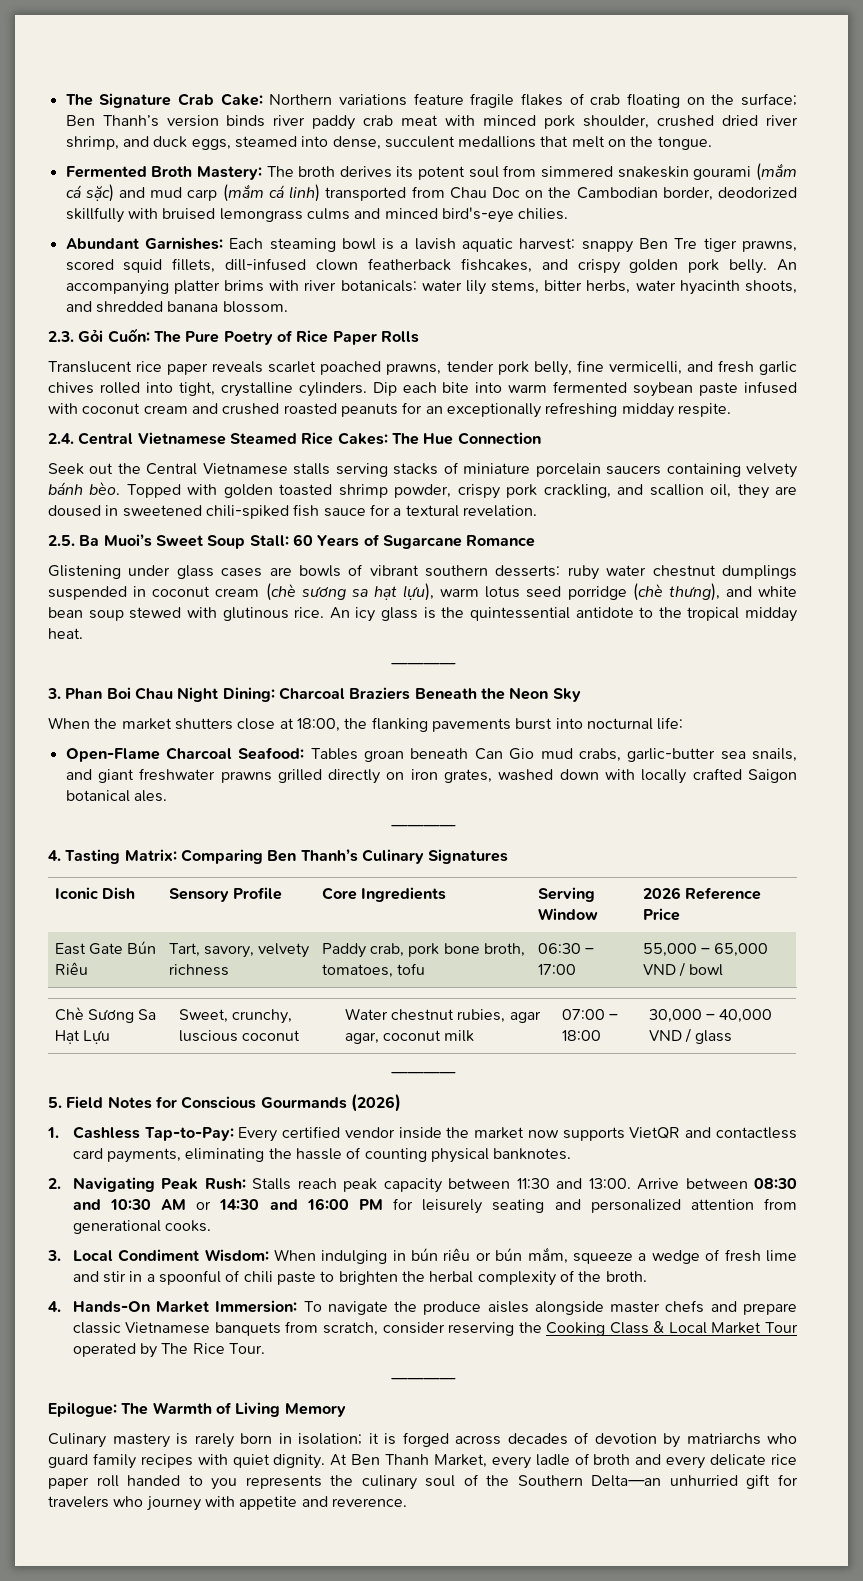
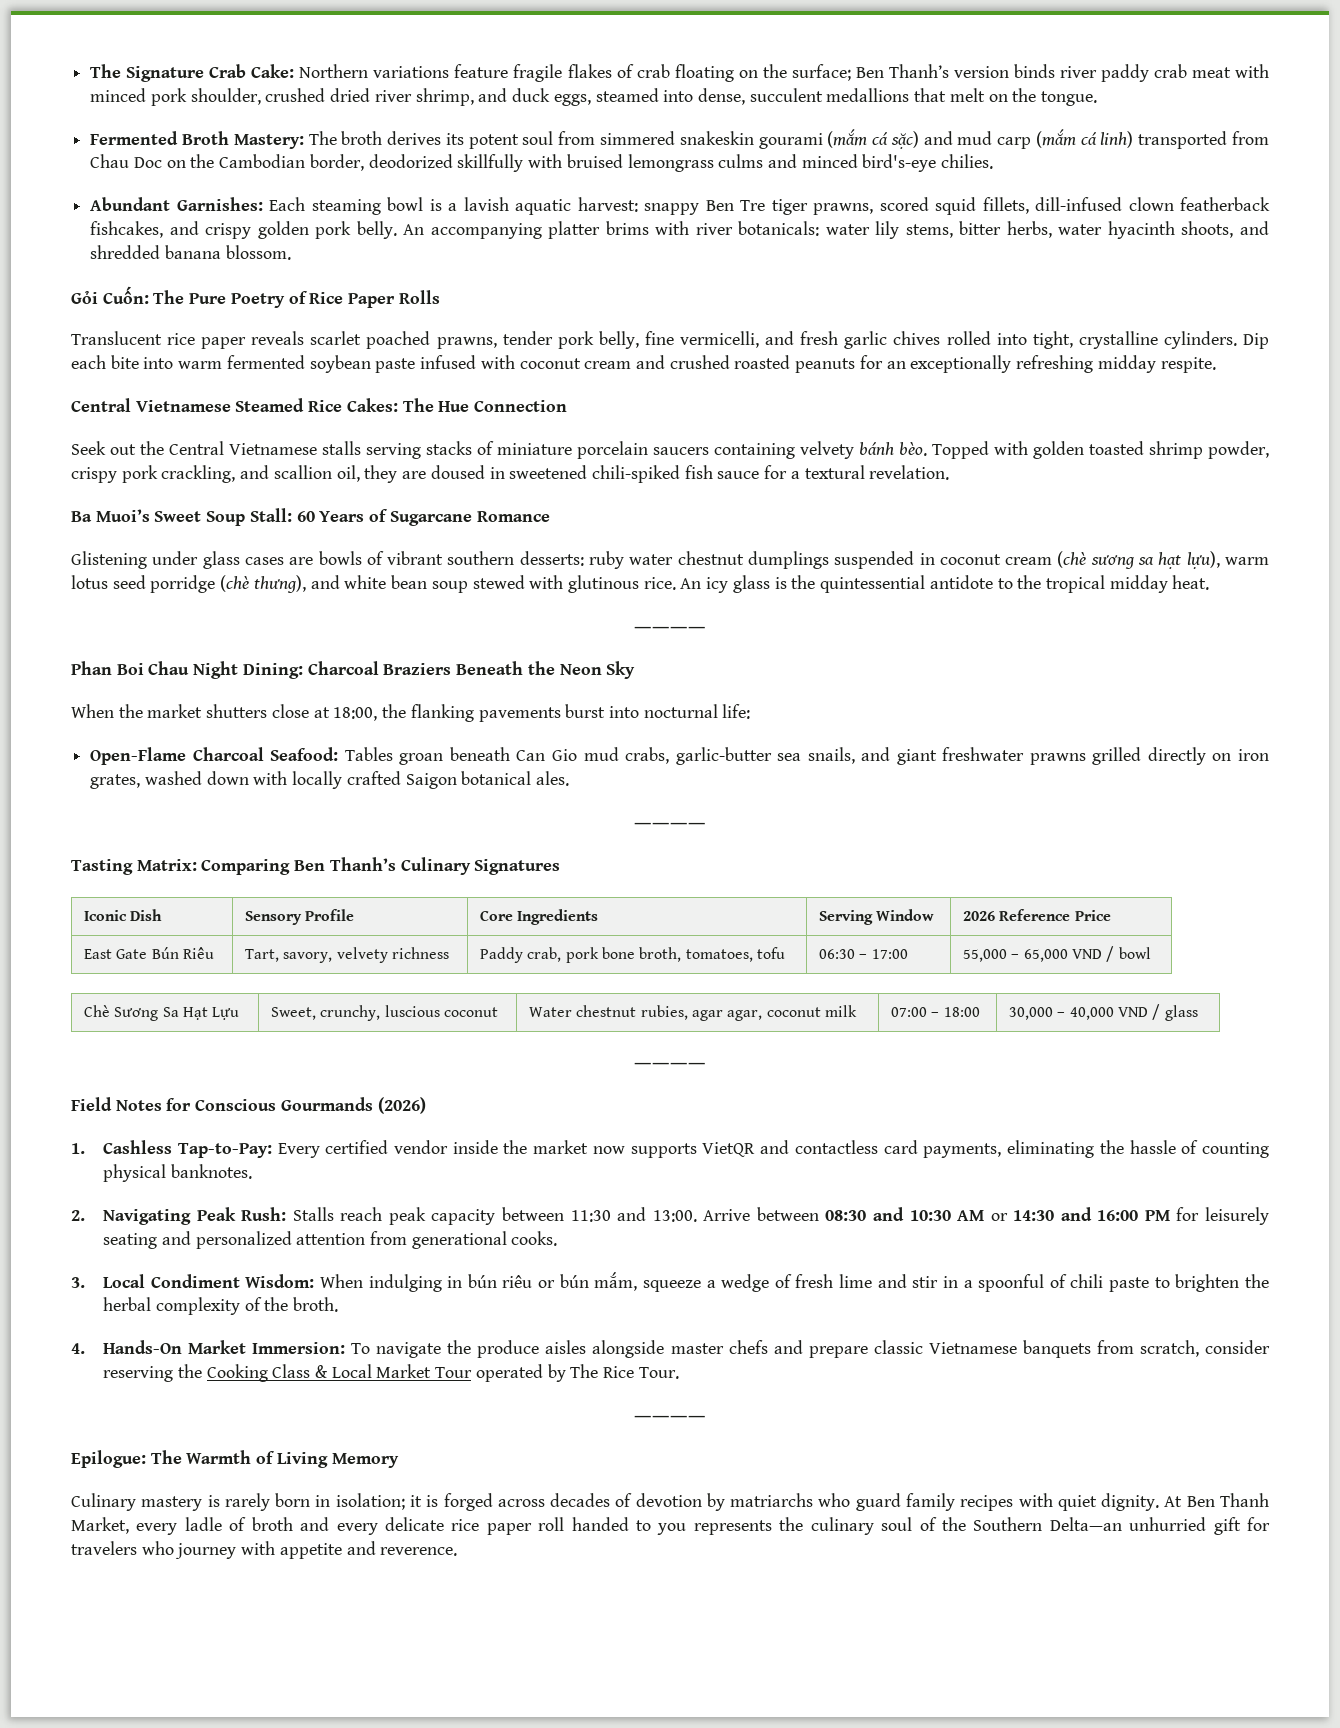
[48,331,74,342] 2.3. -> (291, 252) none
[48,433,74,444] 2.4. -> (1216, 365) none
[48,535,75,546] 2.5. -> (950, 472) none
[47,688,61,699] 3. -> (706, 629) none
[48,850,61,861] 4. -> (706, 825) none
[48,1097,62,1108] 5. -> (706, 1065) none

